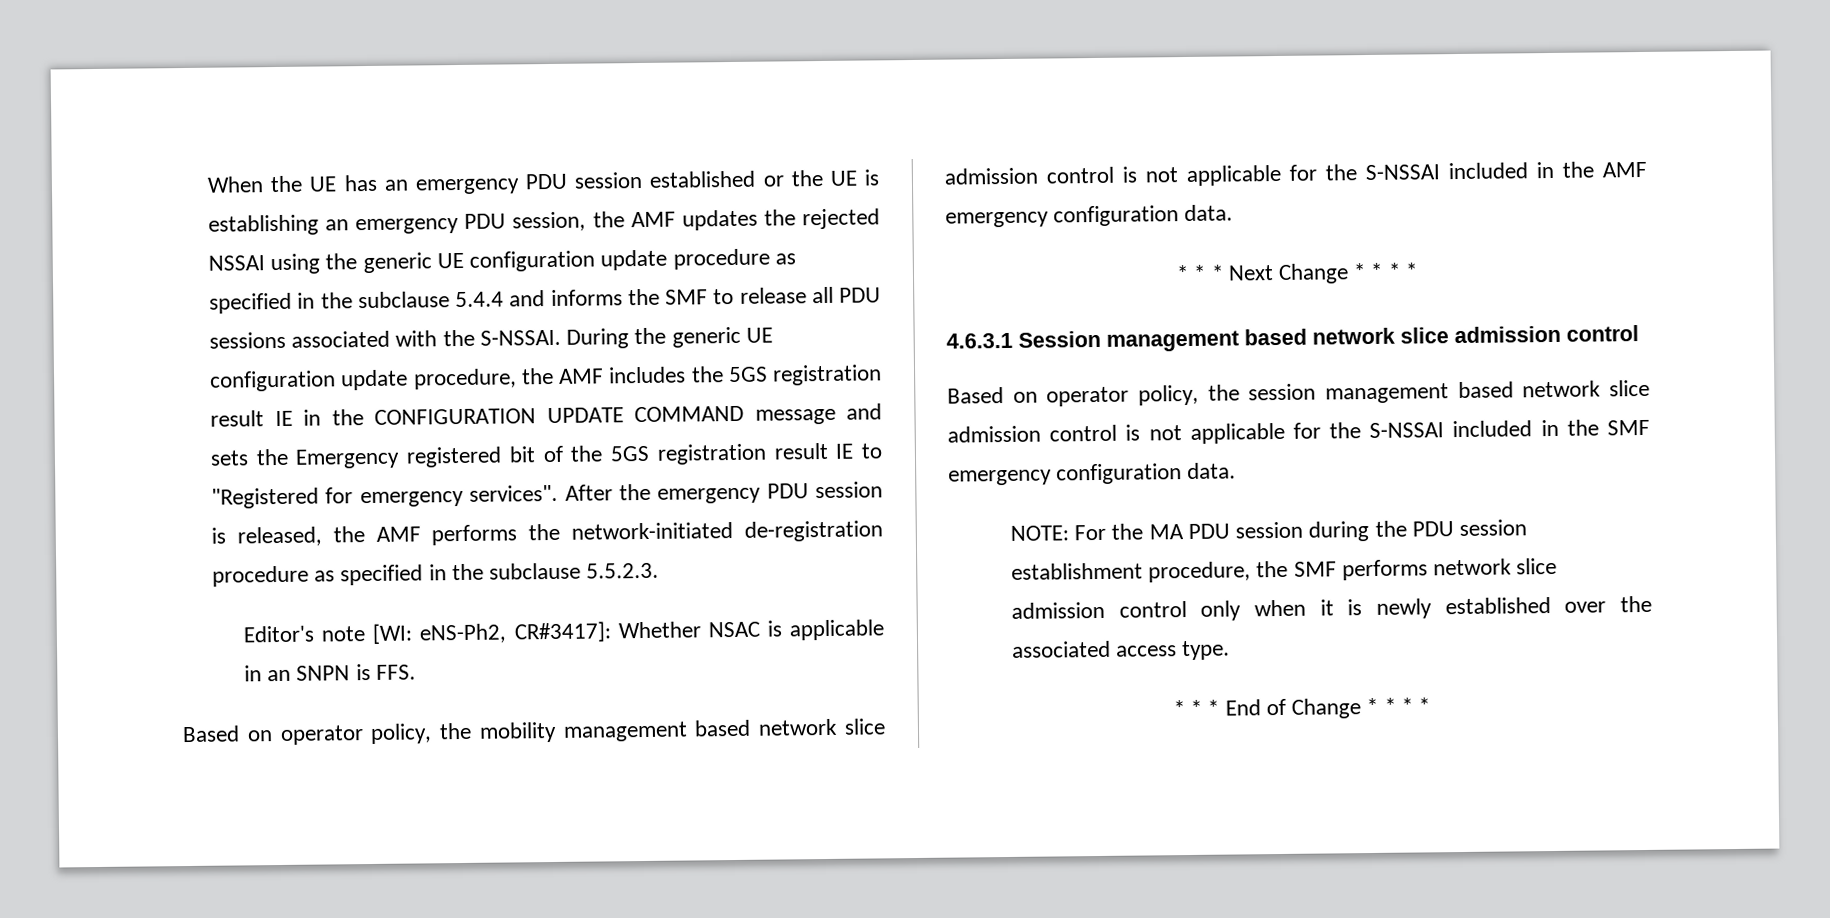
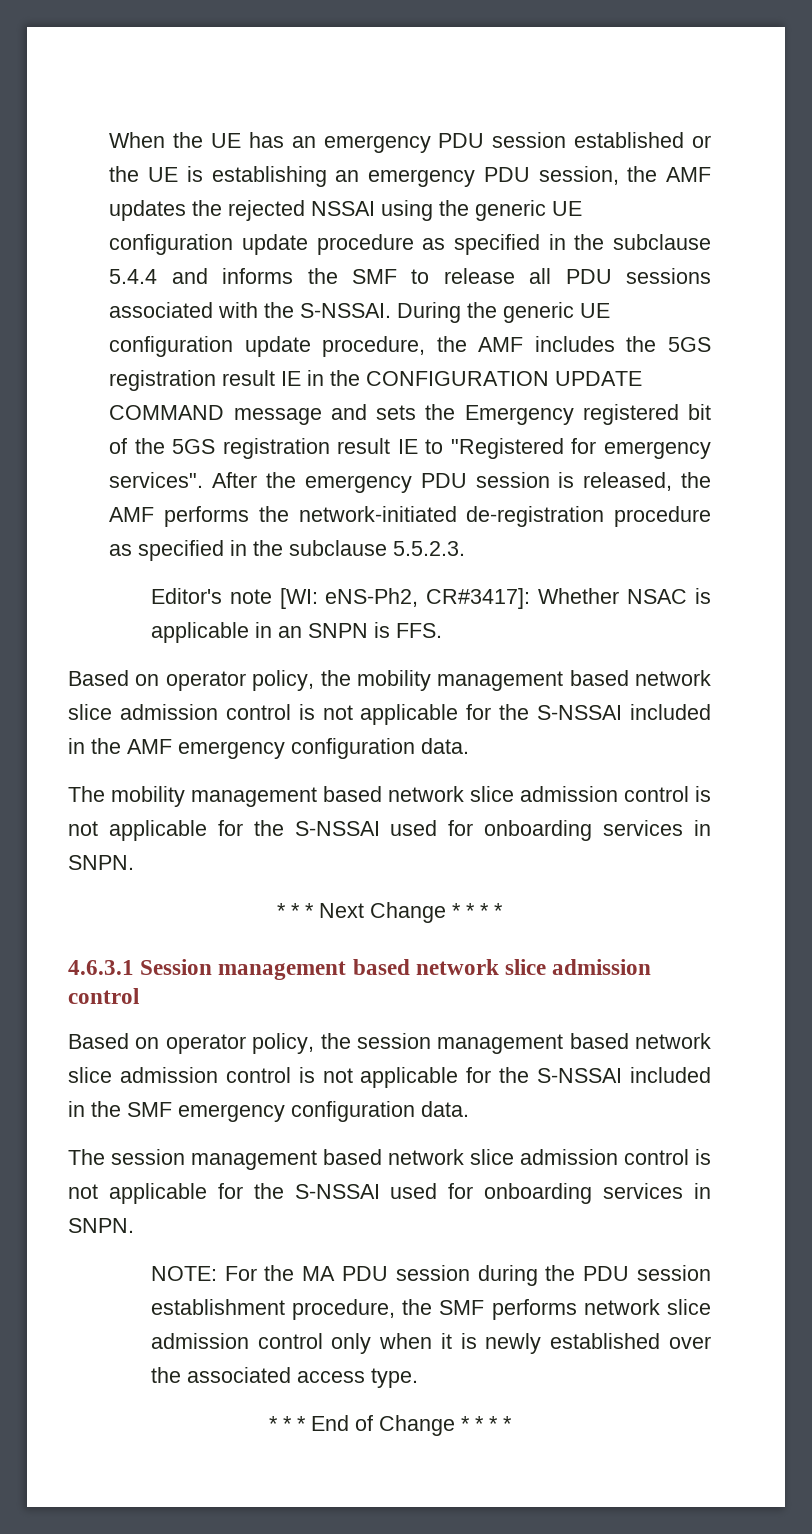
(1234, 213) none -> [68,786,711,807] [68,820,712,841] [68,855,134,870] // The mobility management based network slice admission control is not applicable for the S-NSSAI used for onboarding services in SNPN.
(1237, 471) none -> [68,1149,711,1170] [68,1183,712,1204] [68,1218,134,1233] // The session management based network slice admission control is not applicable for the S-NSSAI used for onboarding services in SNPN.

